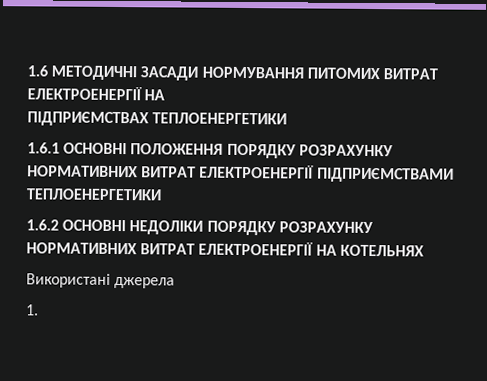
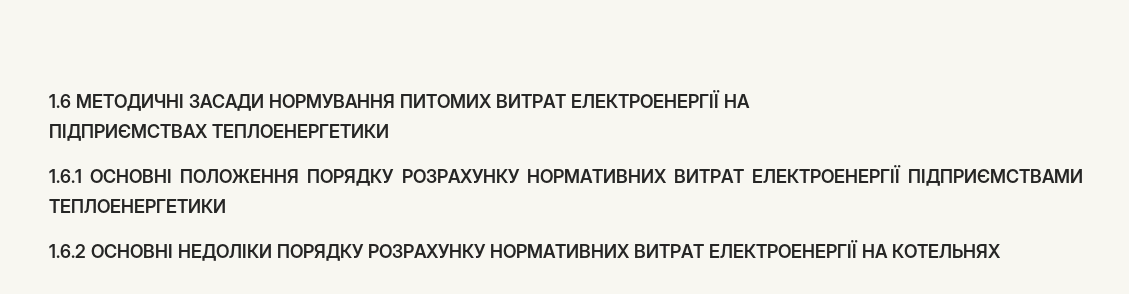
[26,273,176,289] [26,304,39,316] // Використані джерела // 1. -> (1001, 251) none

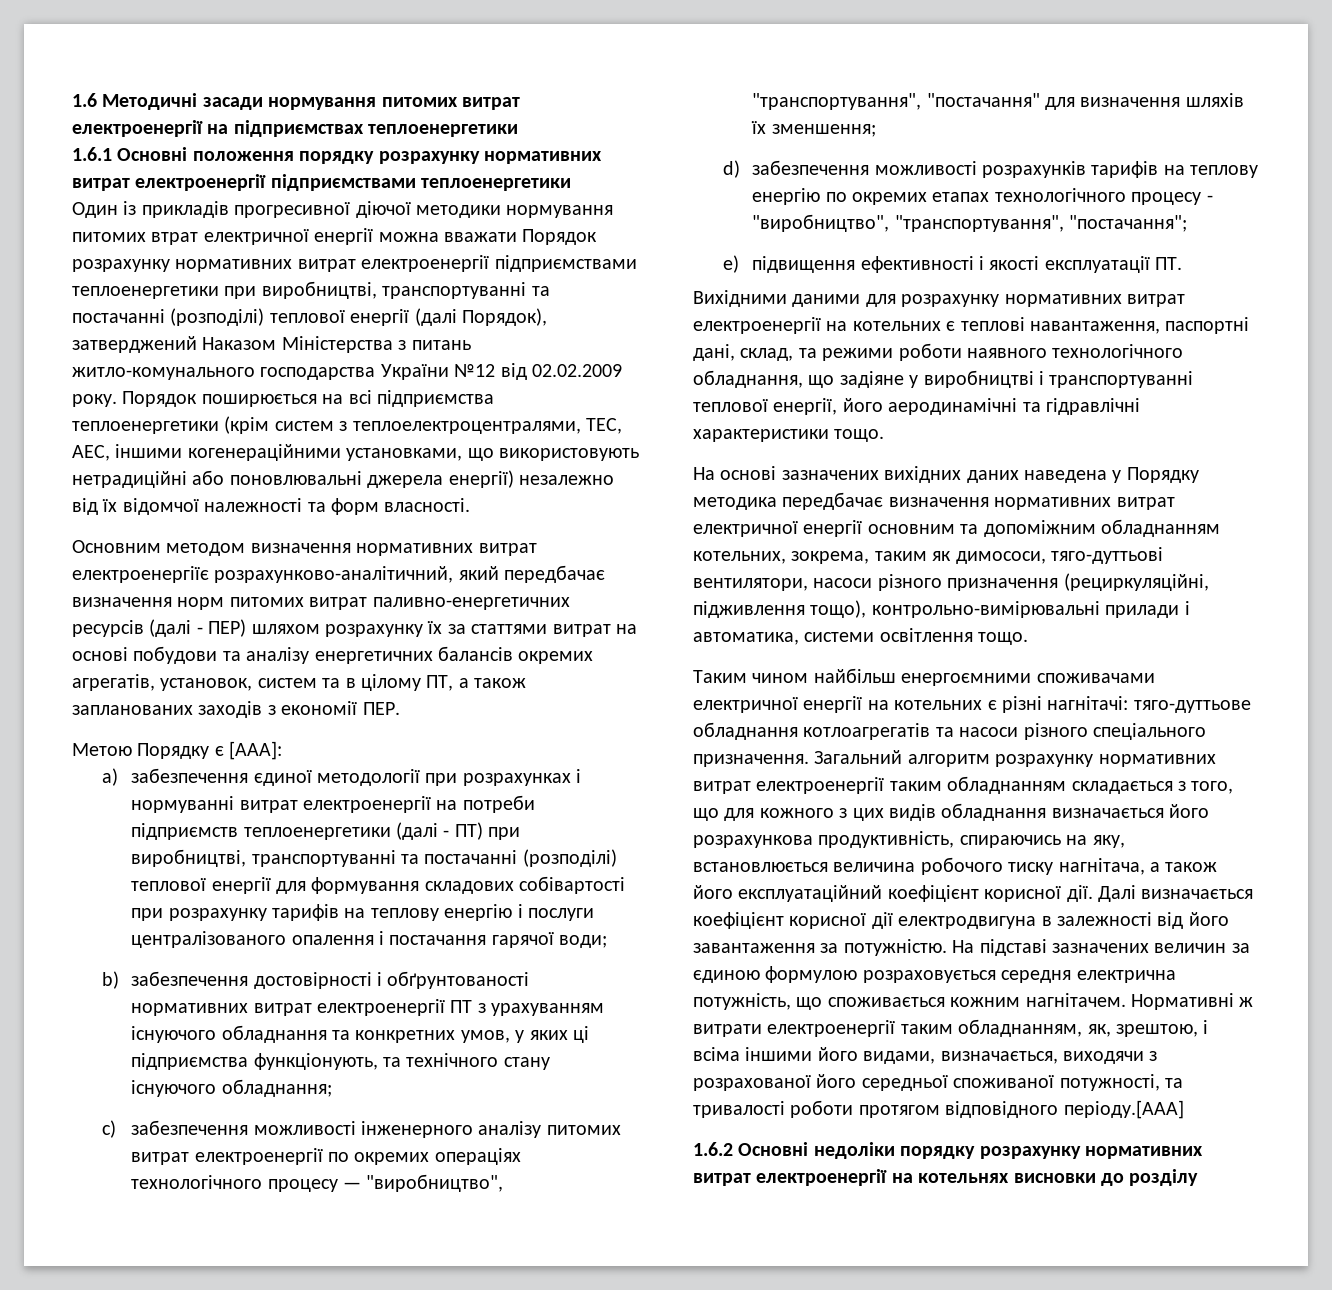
[76,90,750,111] [49,124,389,141] [49,165,1083,186] [49,199,226,213] [49,240,1001,261] МЕТОДИЧНІ ЗАСАДИ НОРМУВАННЯ ПИТОМИХ ВИТРАТ ЕЛЕКТРОЕНЕРГІЇ НА // ПІДПРИЄМСТВАХ ТЕПЛОЕНЕРГЕТИКИ // 1.6.1 ОСНОВНІ ПОЛОЖЕННЯ ПОРЯДКУ РОЗРАХУНКУ НОРМАТИВНИХ ВИТРАТ ЕЛЕКТРОЕНЕРГІЇ ПІДПРИЄМСТВАМИ ТЕПЛОЕНЕРГЕТИКИ // 1.6.2 ОСНОВНІ НЕДОЛІКИ ПОРЯДКУ РОЗРАХУНКУ НОРМАТИВНИХ ВИТРАТ ЕЛЕКТРОЕНЕРГІЇ НА КОТЕЛЬНЯХ -> [102,93,520,110] [72,120,519,137] [72,147,602,164] [72,174,572,191] [72,201,614,218] [72,228,598,245] [72,255,637,272] [72,281,550,299] [72,308,547,326] [72,336,471,353] [72,363,622,380] [72,390,494,407] [72,416,622,434] [72,444,639,461] [72,470,614,488] [72,498,471,515] [72,540,537,556] [72,565,606,583] [72,597,570,610] [72,619,637,637] [72,646,594,664] [72,674,527,691] [72,701,400,718] [72,741,283,760] [101,768,582,786] [131,795,535,813] [131,822,521,840] [131,849,617,867] [131,876,626,894] [131,904,595,921] [131,931,608,948] [101,971,530,989] [131,999,605,1016] [131,1025,590,1043] [131,1053,550,1070] [131,1079,332,1097] [101,1120,621,1138] [131,1148,521,1165] [131,1174,504,1192] [752,93,1244,110] [751,121,876,137] [722,160,1259,178] [752,188,1213,205] [752,214,1188,232] [722,255,1183,273] [693,290,1185,307] [693,317,1250,334] [693,343,1184,361] [693,370,1194,388] [693,398,1140,415] [693,429,885,442] [693,466,1199,483] [693,492,1175,510] [693,519,1220,537] [693,547,1163,564] [693,573,1209,591] [693,600,1190,618] [693,628,1029,645] [693,668,1155,686] [693,696,1251,713] [693,722,1206,740] [693,750,1216,767] [693,776,1234,794] [693,803,1210,821] [693,831,1125,848] [693,857,1218,875] [693,885,1254,902] [693,912,1229,929] [693,939,1250,956] [693,966,1176,983] [693,993,1254,1010] [693,1019,1209,1037] [693,1047,1158,1064] [693,1074,1183,1091] [693,1100,1184,1119] [693,1142,1203,1159] [693,1169,1199,1186] Методичні засади нормування питомих витрат електроенергії на підприємствах теплоенергетики // 1.6.1 Основні положення порядку розрахунку нормативних витрат електроенергії підприємствами теплоенергетики // Один із прикладів прогресивної діючої методики нормування питомих втрат електричної енергії можна вважати Порядок розрахунку нормативних витрат електроенергії підприємствами теплоенергетики при виробництві, транспортуванні та постачанні (розподілі) теплової енергії (далі Порядок), затверджений Наказом Міністерства з питань житло-комунального господарства України №12 від 02.02.2009 року. Порядок поширюється на всі підприємства теплоенергетики (крім систем з теплоелектроцентралями, ТЕС, АЕС, іншими когенераційними установками, що використовують нетрадиційні або поновлювальні джерела енергії) незалежно від їх відомчої належності та форм власності. // Основним методом визначення нормативних витрат електроенергіїє розрахунково-аналітичний, який передбачає визначення норм питомих витрат паливно-енергетичних ресурсів (далі - ПЕР) шляхом розрахунку їх за статтями витрат на основі побудови та аналізу енергетичних балансів окремих агрегатів, установок, систем та в цілому ПТ, а також запланованих заходів з економії ПЕР. // Метою Порядку є [ААА]: // a) забезпечення єдиної методології при розрахунках і нормуванні витрат електроенергії на потреби підприємств теплоенергетики (далі - ПТ) при виробництві, транспортуванні та постачанні (розподілі) теплової енергії для формування складових собівартості при розрахунку тарифів на теплову енергію і послуги централізованого опалення і постачання гарячої води; // b) забезпечення достовірності і обґрунтованості нормативних витрат електроенергії ПТ з урахуванням існуючого обладнання та конкретних умов, у яких ці підприємства функціонують, та технічного стану існуючого обладнання; // c) забезпечення можливості інженерного аналізу питомих витрат електроенергії по окремих операціях технологічного процесу — "виробництво", "транспортування", "постачання" для визначення шляхів їх зменшення; // d) забезпечення можливості розрахунків тарифів на теплову енергію по окремих етапах технологічного процесу - "виробництво", "транспортування", "постачання"; // e) підвищення ефективності і якості експлуатації ПТ. // Вихідними даними для розрахунку нормативних витрат електроенергії на котельних є теплові навантаження, паспортні дані, склад, та режими роботи наявного технологічного обладнання, що задіяне у виробництві і транспортуванні теплової енергії, його аеродинамічні та гідравлічні характеристики тощо. // На основі зазначених вихідних даних наведена у Порядку методика передбачає визначення нормативних витрат електричної енергії основним та допоміжним обладнанням котельних, зокрема, таким як димососи, тяго-дуттьові вентилятори, насоси різного призначення (рециркуляційні, підживлення тощо), контрольно-вимірювальні прилади і автоматика, системи освітлення тощо. // Таким чином найбільш енергоємними споживачами електричної енергії на котельних є різні нагнітачі: тяго-дуттьове обладнання котлоагрегатів та насоси різного спеціального призначення. Загальний алгоритм розрахунку нормативних витрат електроенергії таким обладнанням складається з того, що для кожного з цих видів обладнання визначається його розрахункова продуктивність, спираючись на яку, встановлюється величина робочого тиску нагнітача, а також його експлуатаційний коефіцієнт корисної дії. Далі визначається коефіцієнт корисної дії електродвигуна в залежності від його завантаження за потужністю. На підставі зазначених величин за єдиною формулою розраховується середня електрична потужність, що споживається кожним нагнітачем. Нормативні ж витрати електроенергії таким обладнанням, як, зрештою, і всіма іншими його видами, визначається, виходячи з розрахованої його середньої споживаної потужності, та тривалості роботи протягом відповідного періоду.[AAA] // 1.6.2 Основні недоліки порядку розрахунку нормативних витрат електроенергії на котельнях висновки до розділу

